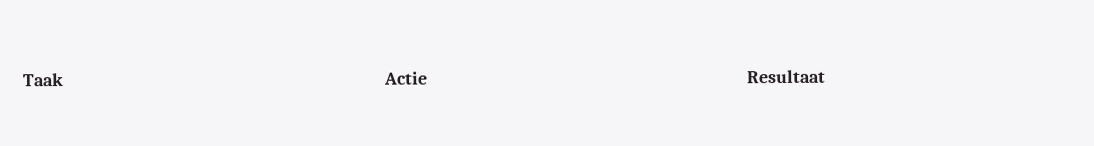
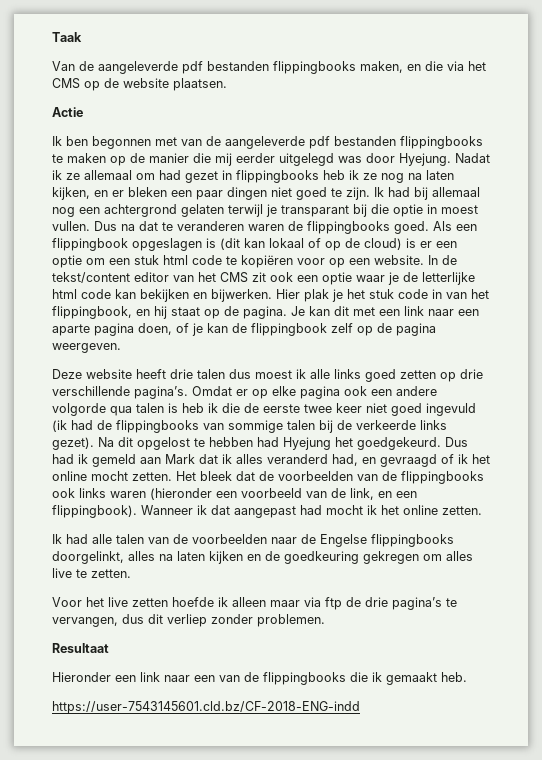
[383,71,428,85] [746,69,826,84] Actie // Resultaat -> [52,61,486,74] [52,78,227,91] [52,107,83,117] [52,136,483,149] [52,153,490,166] [52,170,454,183] [52,187,480,200] [52,204,478,217] [52,221,477,234] [52,238,457,251] [52,255,457,268] [52,272,475,285] [52,289,489,302] [52,306,479,319] [52,323,436,336] [52,343,121,353] [52,369,483,382] [52,386,437,399] [52,403,476,416] [52,420,447,433] [52,437,468,450] [52,454,490,467] [52,471,484,484] [52,488,417,500] [52,505,482,518] [52,534,454,547] [52,551,473,564] [52,568,131,578] [52,597,457,610] [52,614,325,627] [52,643,109,653] [52,672,467,685] [52,701,360,714] Van de aangeleverde pdf bestanden flippingbooks maken, en die via het CMS op de website plaatsen. // Actie // Ik ben begonnen met van de aangeleverde pdf bestanden flippingbooks te maken op de manier die mij eerder uitgelegd was door Hyejung. Nadat ik ze allemaal om had gezet in flippingbooks heb ik ze nog na laten kijken, en er bleken een paar dingen niet goed te zijn. Ik had bij allemaal nog een achtergrond gelaten terwijl je transparant bij die optie in moest vullen. Dus na dat te veranderen waren de flippingbooks goed. Als een flippingbook opgeslagen is (dit kan lokaal of op de cloud) is er een optie om een stuk html code te kopiëren voor op een website. In de tekst/content editor van het CMS zit ook een optie waar je de letterlijke html code kan bekijken en bijwerken. Hier plak je het stuk code in van het flippingbook, en hij staat op de pagina. Je kan dit met een link naar een aparte pagina doen, of je kan de flippingbook zelf op de pagina weergeven. // Deze website heeft drie talen dus moest ik alle links goed zetten op drie verschillende pagina’s. Omdat er op elke pagina ook een andere volgorde qua talen is heb ik die de eerste twee keer niet goed ingevuld (ik had de flippingbooks van sommige talen bij de verkeerde links gezet). Na dit opgelost te hebben had Hyejung het goedgekeurd. Dus had ik gemeld aan Mark dat ik alles veranderd had, en gevraagd of ik het online mocht zetten. Het bleek dat de voorbeelden van de flippingbooks ook links waren (hieronder een voorbeeld van de link, en een flippingbook). Wanneer ik dat aangepast had mocht ik het online zetten. // Ik had alle talen van de voorbeelden naar de Engelse flippingbooks doorgelinkt, alles na laten kijken en de goedkeuring gekregen om alles live te zetten. // Voor het live zetten hoefde ik alleen maar via ftp de drie pagina’s te vervangen, dus dit verliep zonder problemen. // Resultaat // Hieronder een link naar een van de flippingbooks die ik gemaakt heb. // https://user-7543145601.cld.bz/CF-2018-ENG-indd

